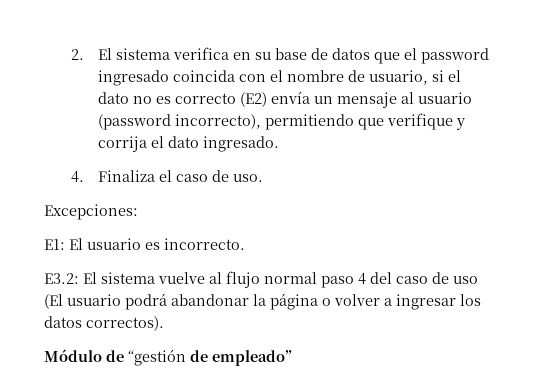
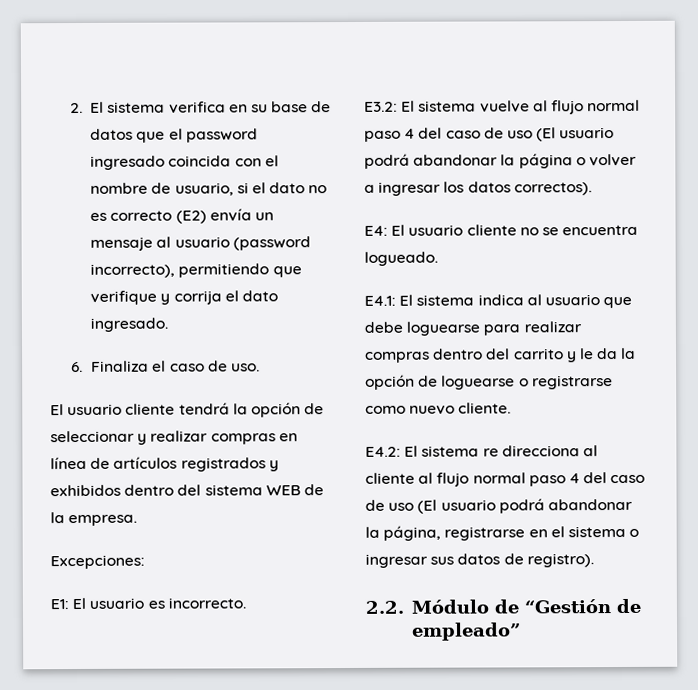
[71,171,85,183] 4. -> [70,361,83,373] 6.
(264, 178) none -> [50,402,325,418] [50,430,298,445] [50,456,279,472] [50,484,324,497] [50,512,138,527] // El usuario cliente tendrá la opción de seleccionar y realizar compras en línea de artículos registrados y exhibidos dentro del sistema WEB de la empresa.
(164, 323) none -> [364,224,639,236] [364,251,438,266] [364,294,633,309] [364,321,582,336] [365,347,637,363] [365,374,613,390] [365,402,512,415] [365,445,598,457] [365,472,646,487] [365,498,633,514] [365,525,640,541] [365,553,594,568] [365,600,404,614] E4: El usuario cliente no se encuentra logueado. // E4.1: El sistema indica al usuario que debe loguearse para realizar compras dentro del carrito y le da la opción de loguearse o registrarse como nuevo cliente. // E4.2: El sistema re direcciona al cliente al flujo normal paso 4 del caso de uso (El usuario podrá abandonar la página, registrarse en el sistema o ingresar sus datos de registro). // 2.2.
[128,349,186,366] “gestión -> [523,599,611,614] “Gestión

